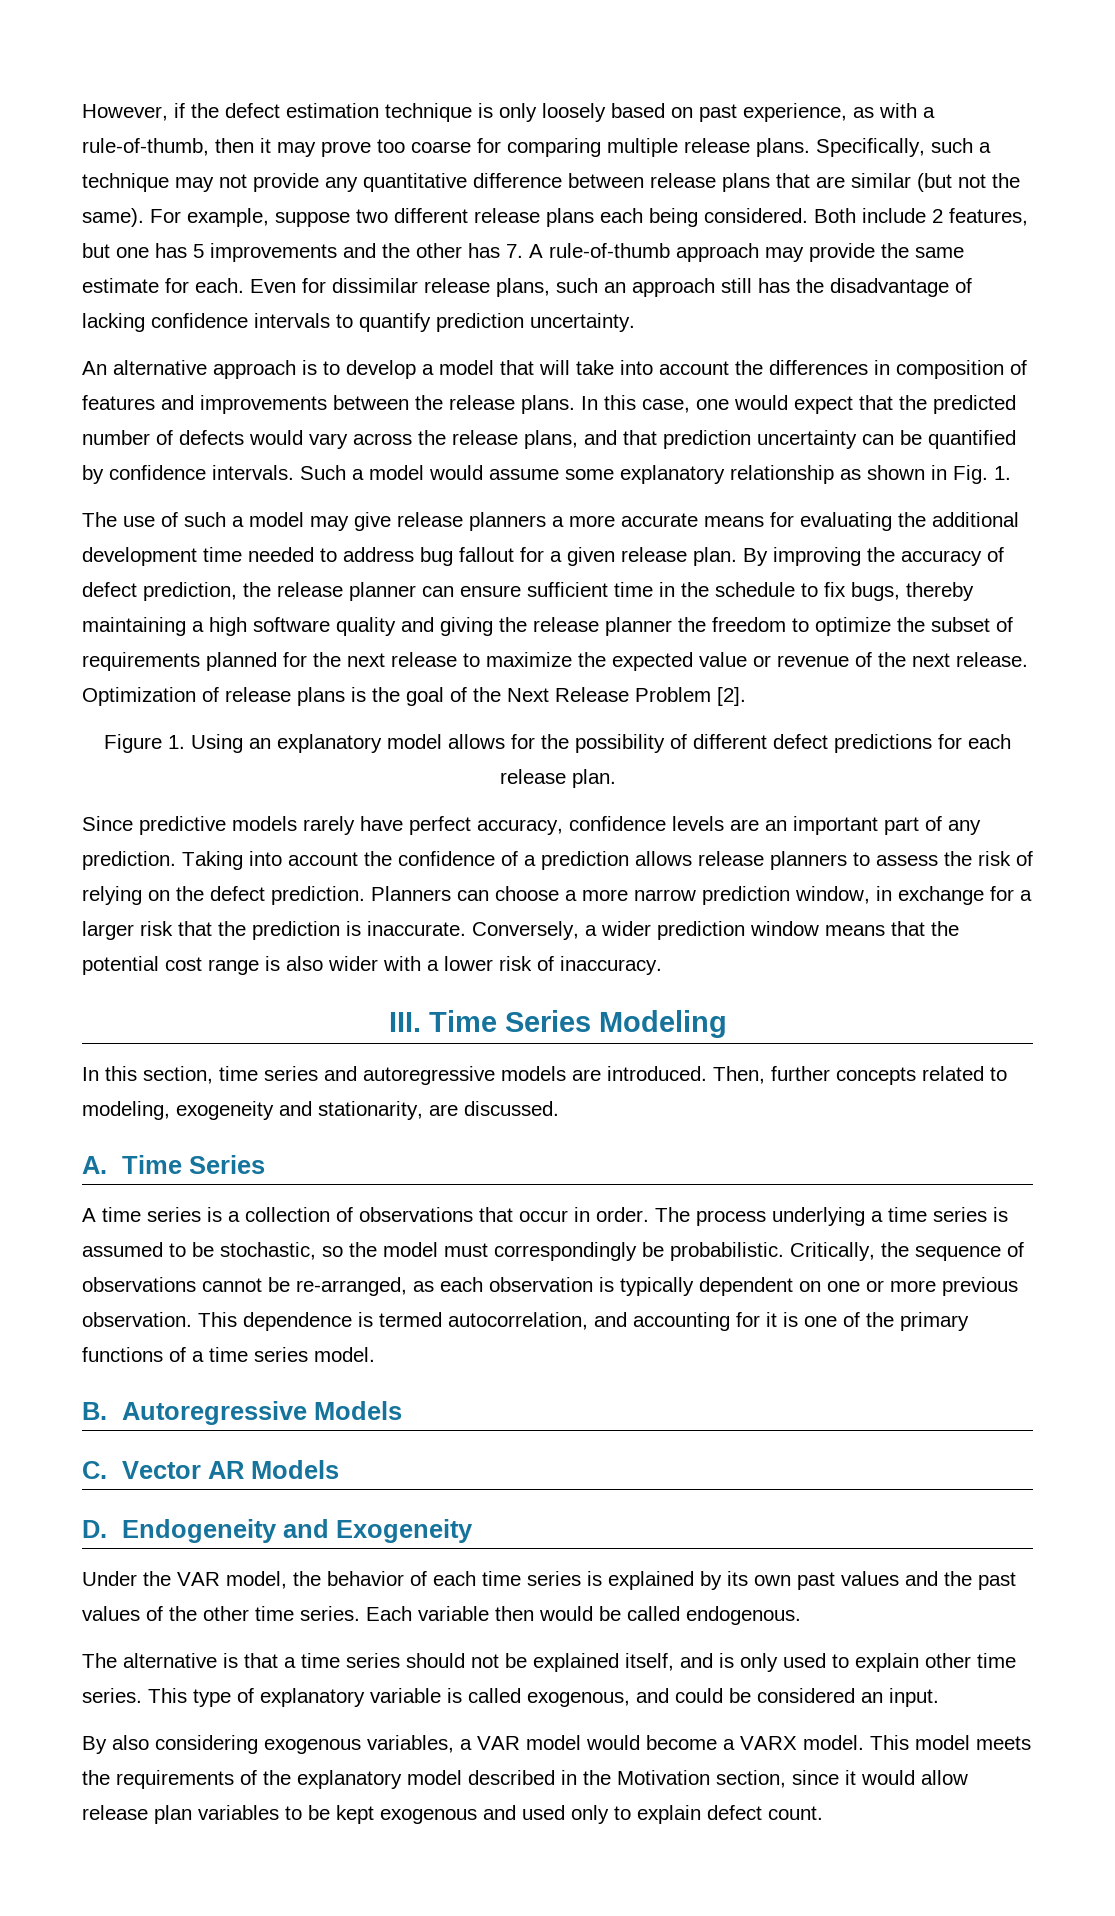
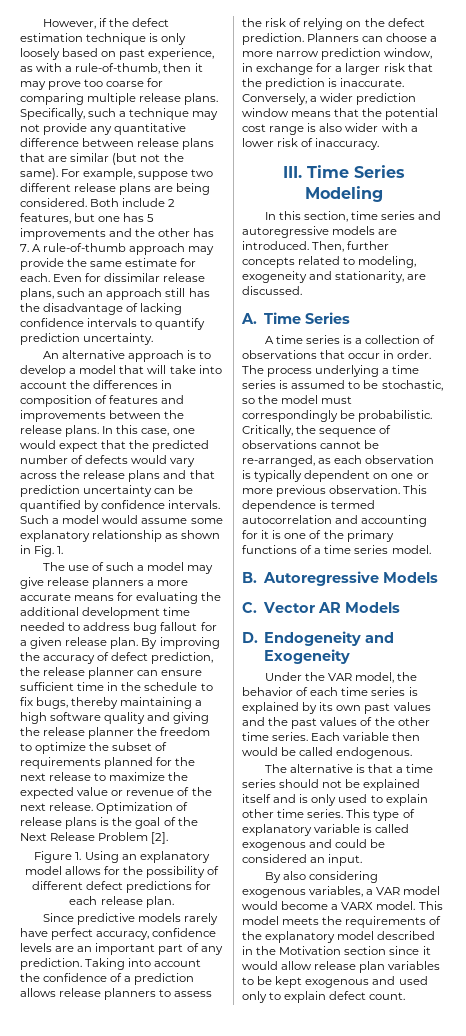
[600,208,643,223] each -> [154,186,174,192] are
[524,430,578,449] plans, -> [128,470,161,482] plans
[448,1312,588,1330] autocorrelation, -> [242,515,332,524] autocorrelation
[625,1653,674,1671] itself, -> [242,794,271,803] itself
[527,1692,630,1707] exogenous, -> [242,842,306,851] exogenous
[716,1770,786,1788] section, -> [344,946,387,955] section

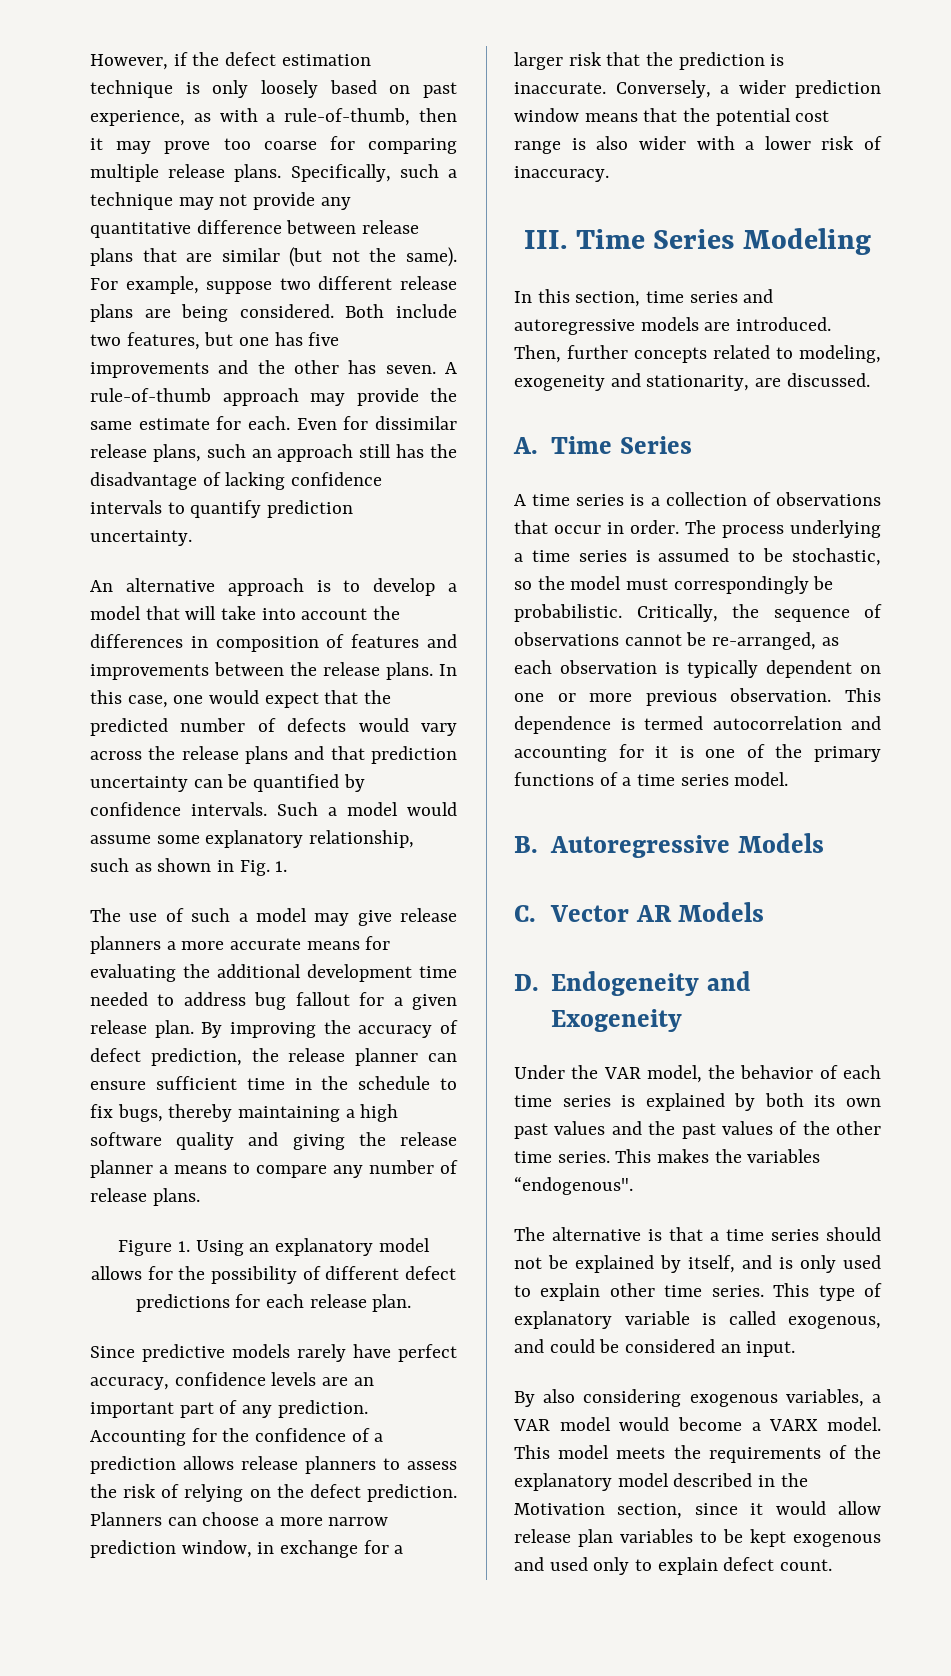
[168,199,176,207] 2 -> [90,334,121,346] two
[147,214,155,222] 5 -> [308,332,340,346] five
[20,244,29,252] 7. -> [385,365,436,374] seven.
[92,530,163,542] relationship -> [309,830,415,848] [90,858,129,872] relationship, such
[137,727,211,736] [20,742,168,754] [20,757,196,769] [20,772,189,781] [20,787,212,799] [20,802,189,814] [20,817,198,829] [20,832,169,844] the freedom to optimize the subset of requirements planned for the next release to maximize the expected value or revenue of the next release. Optimization of release plans is the goal of the Next Release Problem [2]. -> [159,1160,458,1178] [90,1188,200,1206] a means to compare any number of release plans.
[85,958,202,970] Taking into account -> [90,1428,217,1446] Accounting for
(318, 708) none -> [764,1093,804,1107] both
[311,732,421,741] [242,747,413,759] Each variable then would be called endogenous. -> [615,1149,821,1163] [514,1176,633,1195] This makes the variables “endogenous".
[242,794,271,803] itself -> [660,1255,735,1273] by itself,
[242,842,306,851] exogenous -> [788,1316,881,1329] exogenous,
[344,946,387,955] section -> [617,1503,683,1519] section,

